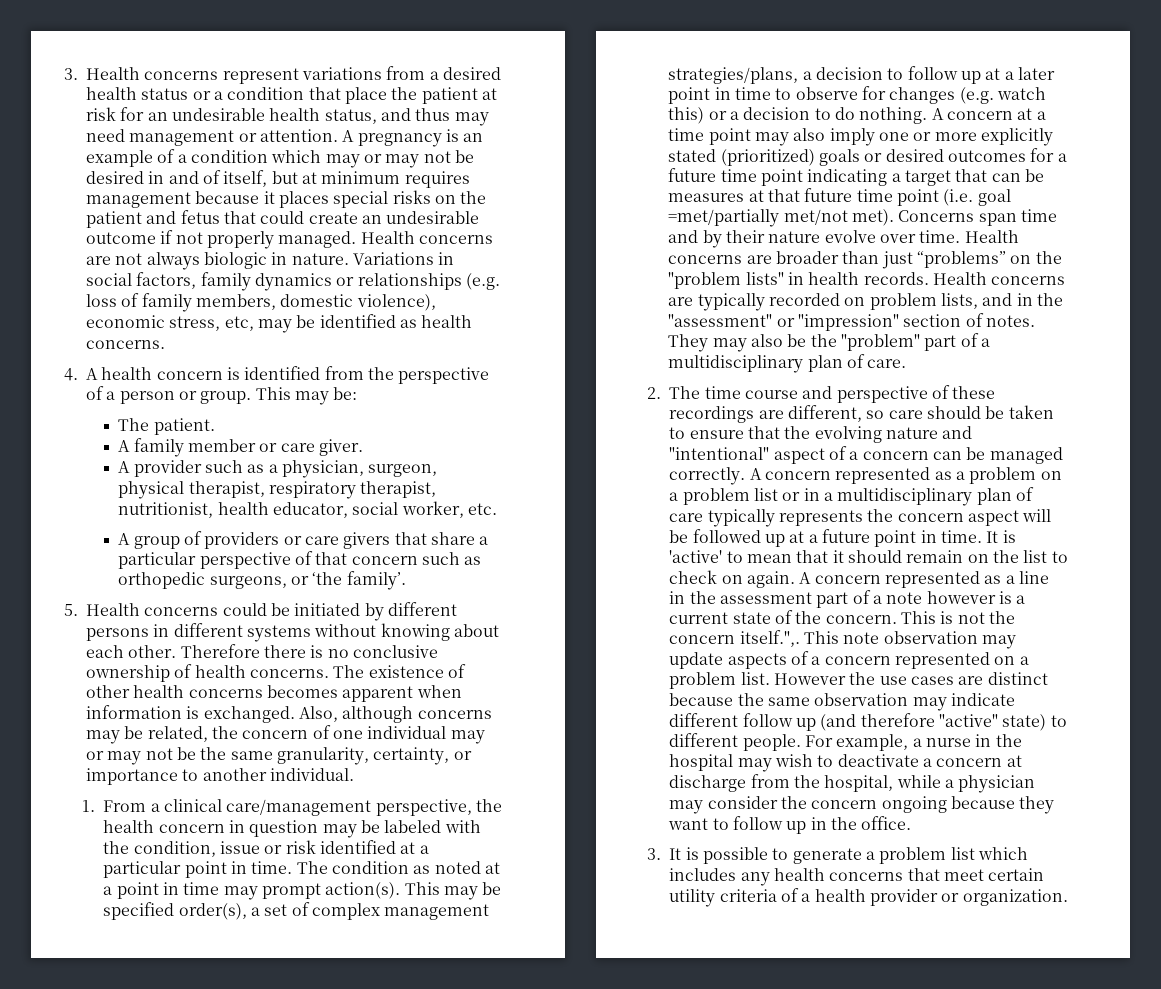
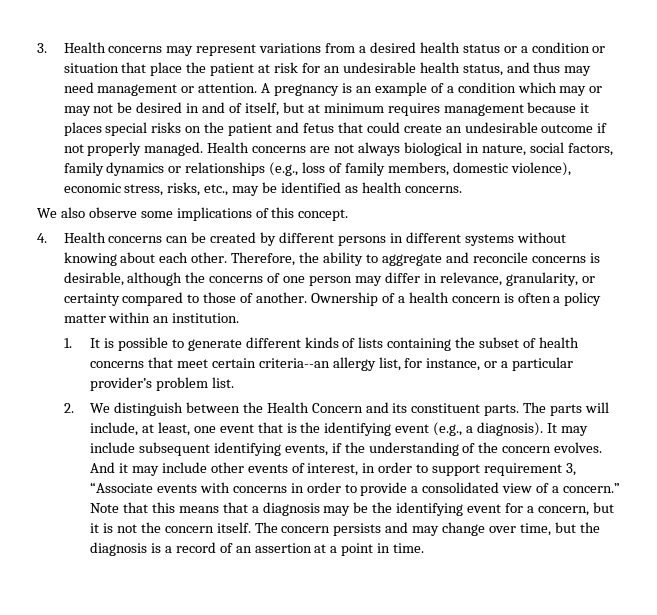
(219, 75) none -> [166,46,194,56] may
(305, 93) none -> [592,46,606,53] [63,63,119,73] or situation
[203,252,455,269] biologic in nature. Variations in -> [403,142,526,156] biological in nature,
[465,273,500,290] (e.g. -> [269,162,299,176] (e.g.,
[224,316,254,331] etc, -> [167,182,229,196] risks, etc.,
[64,366,490,384] [86,386,358,405] [118,418,215,435] [118,438,363,457] [118,460,438,478] [118,481,437,499] [118,501,497,518] [118,531,489,549] [118,551,482,569] [118,571,406,590] [64,603,361,616] 4. A health concern is identified from the perspective of a person or group. This may be: // The patient. // A family member or care giver. // A provider such as a physician, surgeon, physical therapist, respiratory therapist, nutritionist, health educator, social worker, etc. // A group of providers or care givers that share a particular perspective of that concern such as orthopedic surgeons, or ‘the family’. // 5. Health concerns could be initiated -> [37,207,349,221] [37,232,257,243] We also observe some implications of this concept. // 4. Health concerns can be created
[180,644,438,658] [86,664,466,682] [86,685,462,702] [86,705,492,723] [86,725,485,744] [86,747,472,765] [86,768,354,785] [82,799,502,816] [103,820,481,838] [103,840,429,857] [103,861,500,878] [103,882,502,900] [103,902,490,920] [668,66,1055,84] [668,86,1046,104] [668,107,1046,124] [668,128,1053,146] [668,148,1067,166] [668,168,1044,186] [668,188,1011,206] [668,209,1057,227] [668,230,1019,248] [668,251,1062,269] [668,272,1066,289] [668,293,1063,311] [668,313,1035,331] [668,333,990,352] [668,354,907,373] [647,385,996,403] [669,405,1054,423] [669,426,973,443] [669,446,1063,464] [669,467,1062,485] [669,487,1034,506] [669,509,1052,527] [669,529,1016,547] [669,550,1068,563] [669,570,1049,588] [669,590,1026,608] [669,610,1015,624] [669,630,1016,649] [669,651,1029,669] [669,672,1048,689] [669,693,1015,711] [669,713,1067,731] [669,733,1022,751] [669,754,1022,772] [669,774,1036,793] [669,796,1055,814] [668,816,912,834] [647,848,662,860] Therefore there is no conclusive ownership of health concerns. The existence of other health concerns becomes apparent when information is exchanged. Also, although concerns may be related, the concern of one individual may or may not be the same granularity, certainty, or importance to another individual. // 1. From a clinical care/management perspective, the health concern in question may be labeled with the condition, issue or risk identified at a particular point in time. The condition as noted at a point in time may prompt action(s). This may be specified order(s), a set of complex management strategies/plans, a decision to follow up at a later point in time to observe for changes (e.g. watch this) or a decision to do nothing. A concern at a time point may also imply one or more explicitly stated (prioritized) goals or desired outcomes for a future time point indicating a target that can be measures at that future time point (i.e. goal =met/partially met/not met). Concerns span time and by their nature evolve over time. Health concerns are broader than just “problems” on the "problem lists" in health records. Health concerns are typically recorded on problem lists, and in the "assessment" or "impression" section of notes. They may also be the "problem" part of a multidisciplinary plan of care. // 2. The time course and perspective of these recordings are different, so care should be taken to ensure that the evolving nature and "intentional" aspect of a concern can be managed correctly. A concern represented as a problem on a problem list or in a multidisciplinary plan of care typically represents the concern aspect will be followed up at a future point in time. It is 'active' to mean that it should remain on the list to check on again. A concern represented as a line in the assessment part of a note however is a current state of the concern. This is not the concern itself.",. This note observation may update aspects of a concern represented on a problem list. However the use cases are distinct because the same observation may indicate different follow up (and therefore "active" state) to different people. For example, a nurse in the hospital may wish to deactivate a concern at discharge from the hospital, while a physician may consider the concern ongoing because they want to follow up in the office. // 3. -> [231,252,600,266] [63,272,595,286] [63,292,602,306] [63,312,240,323] [63,338,72,348] Therefore, the ability to aggregate and reconcile concerns is desirable, although the concerns of one person may differ in relevance, granularity, or certainty compared to those of another. Ownership of a health concern is often a policy matter within an institution. // 1.
[865,847,1028,864] [669,868,770,886] a problem list which includes any -> [245,337,537,351] different kinds of lists containing the subset of
[669,888,1068,907] utility criteria of a health provider or organization. -> [258,357,574,371] [90,377,234,391] [63,402,610,416] [90,422,588,436] [90,442,603,456] [90,462,576,476] [90,482,620,496] [90,502,614,516] [90,522,600,536] [90,542,425,556] criteria--an allergy list, for instance, or a particular provider’s problem list. // 2. We distinguish between the Health Concern and its constituent parts. The parts will include, at least, one event that is the identifying event (e.g., a diagnosis). It may include subsequent identifying events, if the understanding of the concern evolves. And it may include other events of interest, in order to support requirement 3, “Associate events with concerns in order to provide a consolidated view of a concern.” Note that this means that a diagnosis may be the identifying event for a concern, but it is not the concern itself. The concern persists and may change over time, but the diagnosis is a record of an assertion at a point in time.

